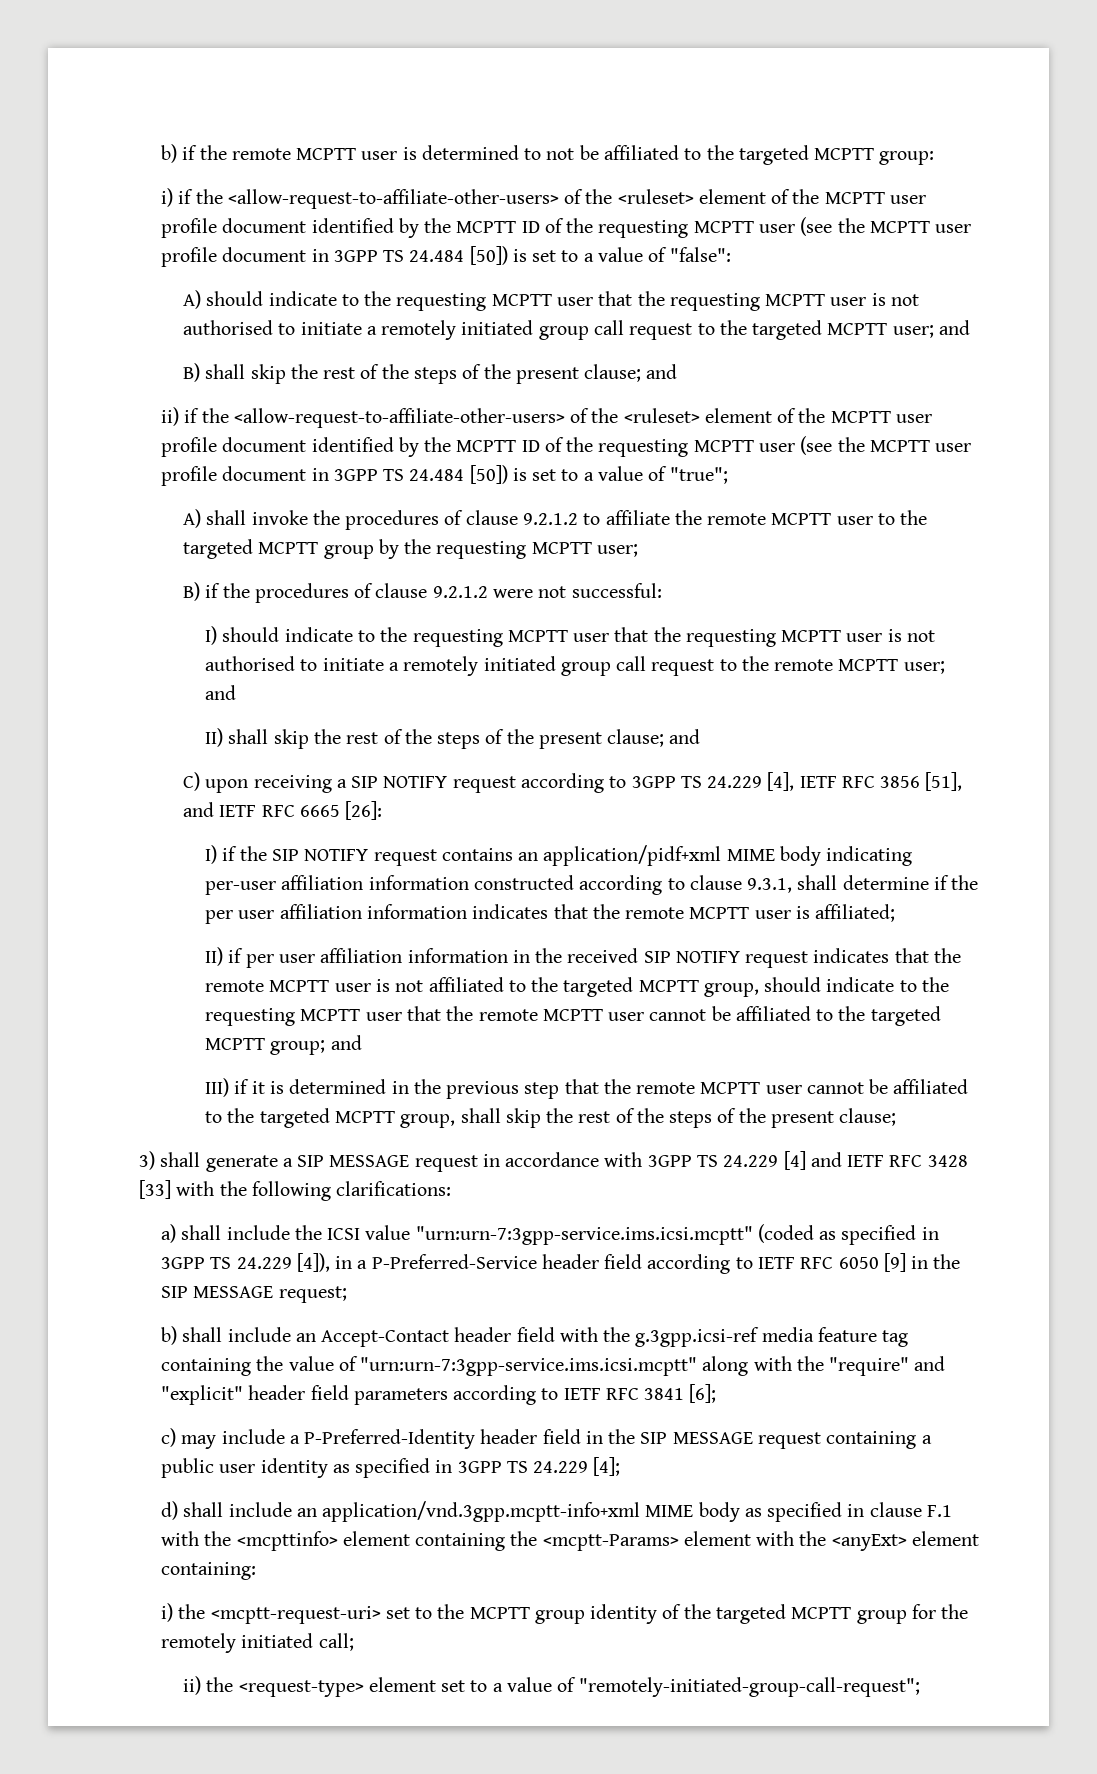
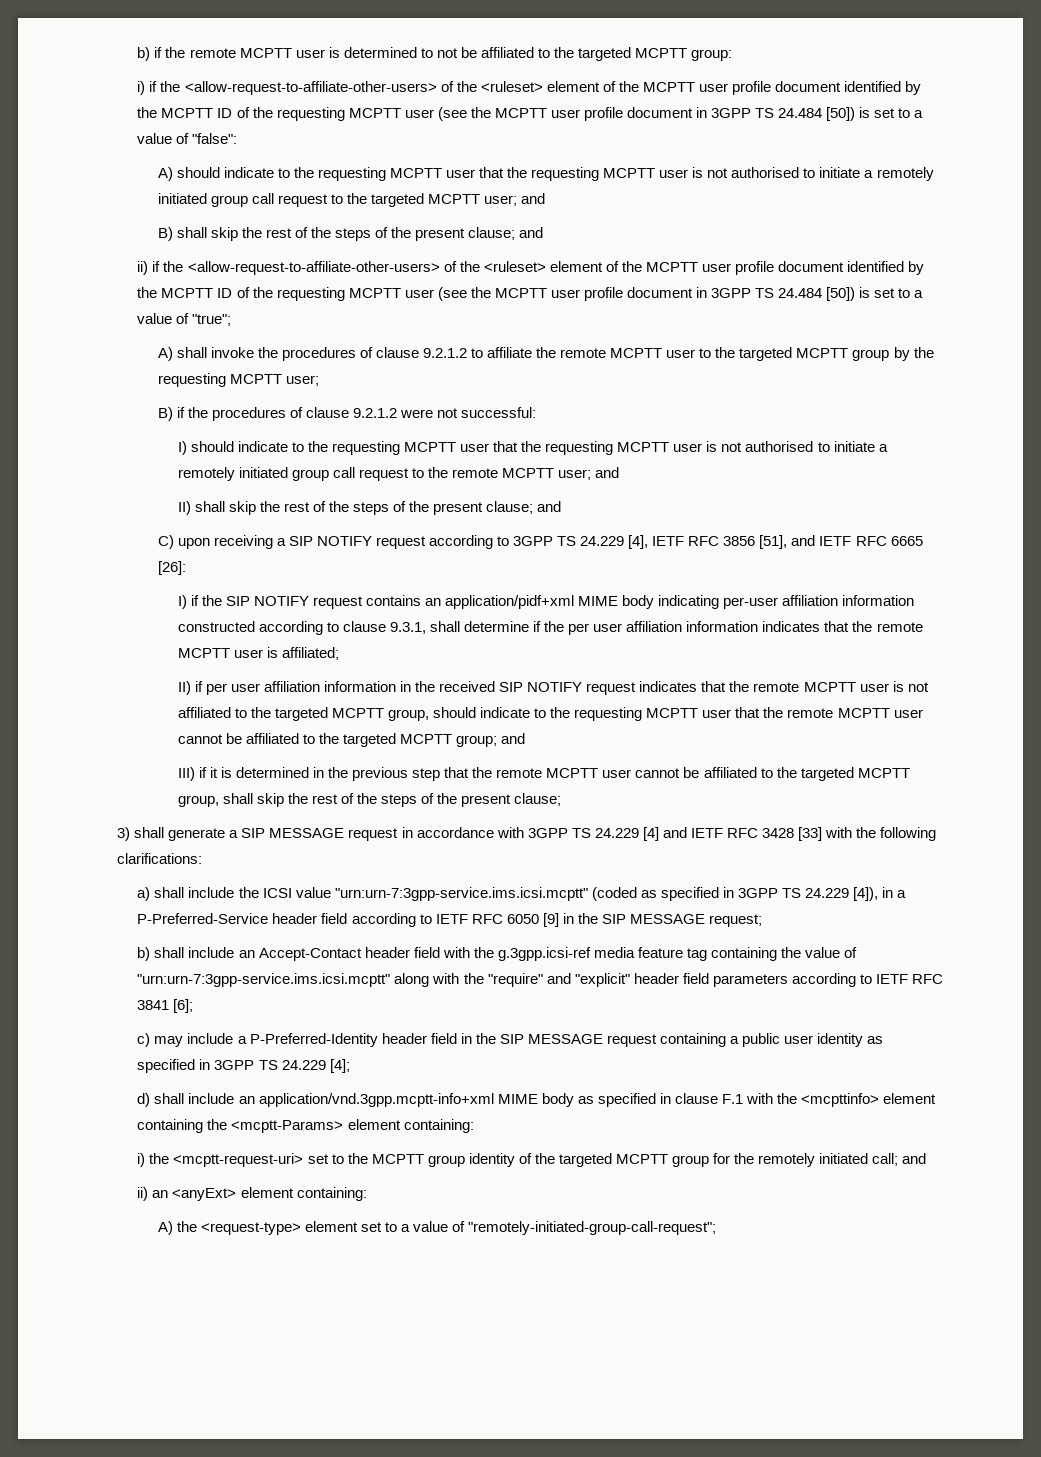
[756,1531,980,1551] with the <anyExt> element -> (401, 1124) none
[183,1676,202,1695] // ii) -> [902,1153,927,1164] [137,1187,367,1201] [157,1221,173,1235] and // ii) an <anyExt> element containing: // A)

